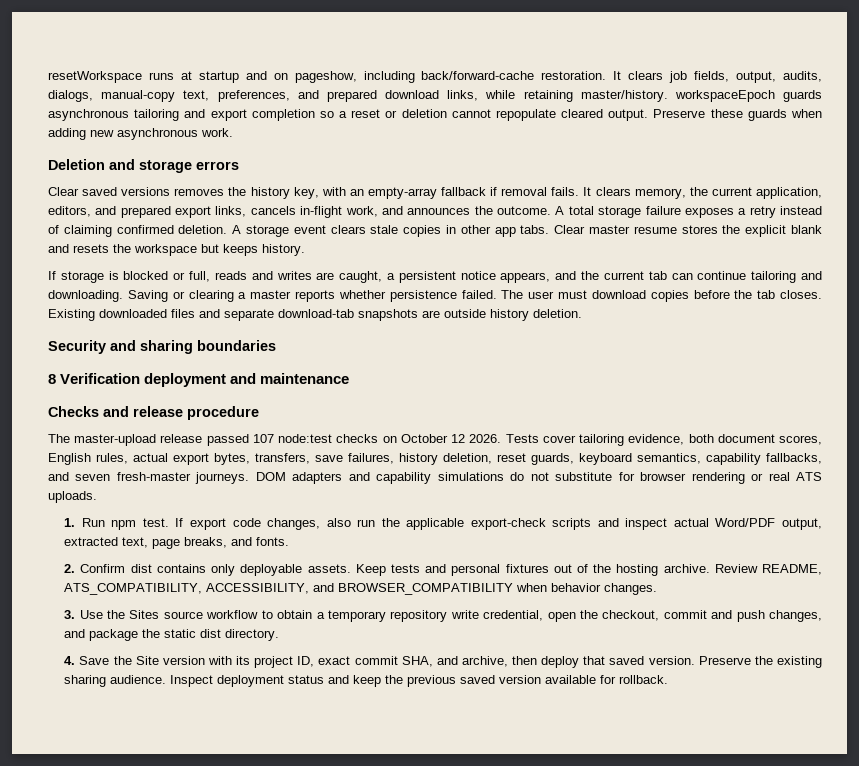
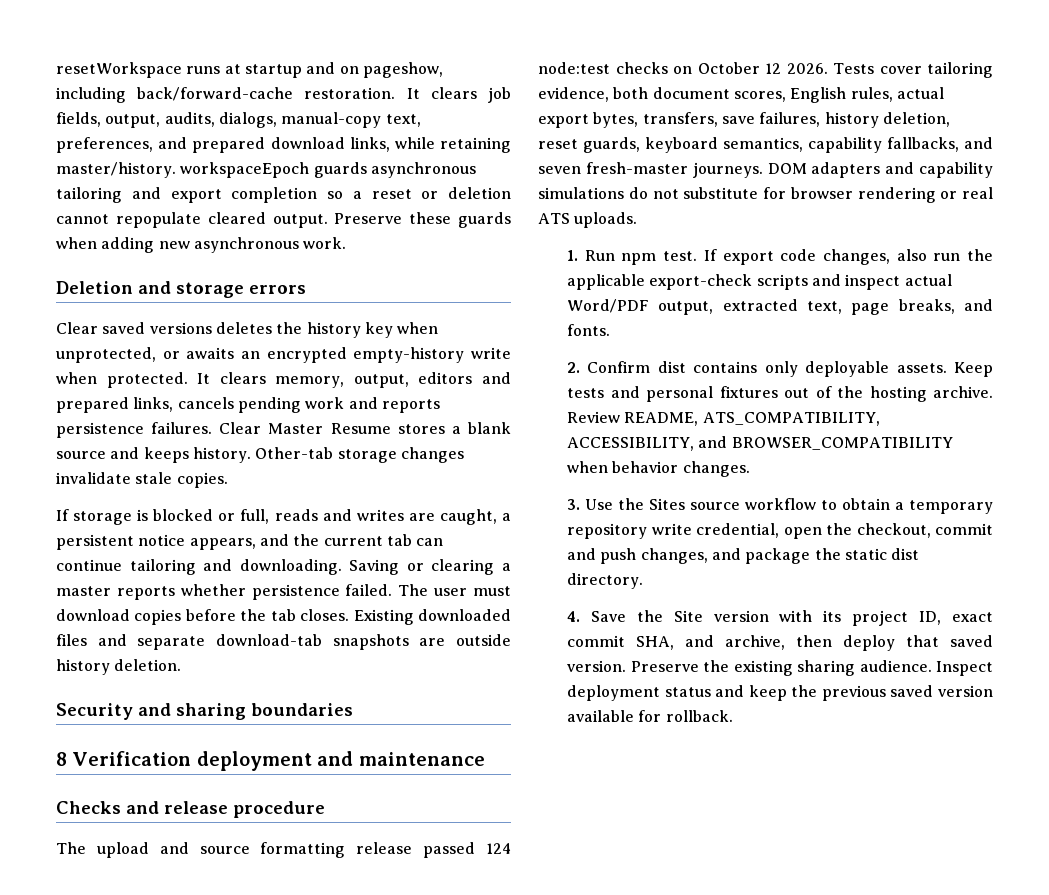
[174,188,225,196] removes -> [215,322,272,334] deletes
[293,187,822,199] [48,206,212,218] key, with an empty-array fallback if removal fails. It clears memory, the current application, editors, and prepared export -> [364,322,439,338] [56,347,512,363] [56,372,511,388] [56,397,129,413] key when unprotected, or awaits an encrypted empty-history write when protected. It clears memory, output, editors and prepared
[300,206,822,218] [48,225,822,237] [48,244,305,256] in-flight work, and announces the outcome. A total storage failure exposes a retry instead of claiming confirmed deletion. A storage event clears stale copies in other app tabs. Clear master resume stores the explicit blank and resets the workspace but keeps history. -> [237,397,440,413] [56,422,512,438] [56,447,464,463] [56,472,228,488] pending work and reports persistence failures. Clear Master Resume stores a blank source and keeps history. Other-tab storage changes invalidate stale copies.
[74,434,157,446] master-upload -> [96,842,346,858] upload and source formatting
[252,434,274,443] 107 -> [485,843,511,854] 124

